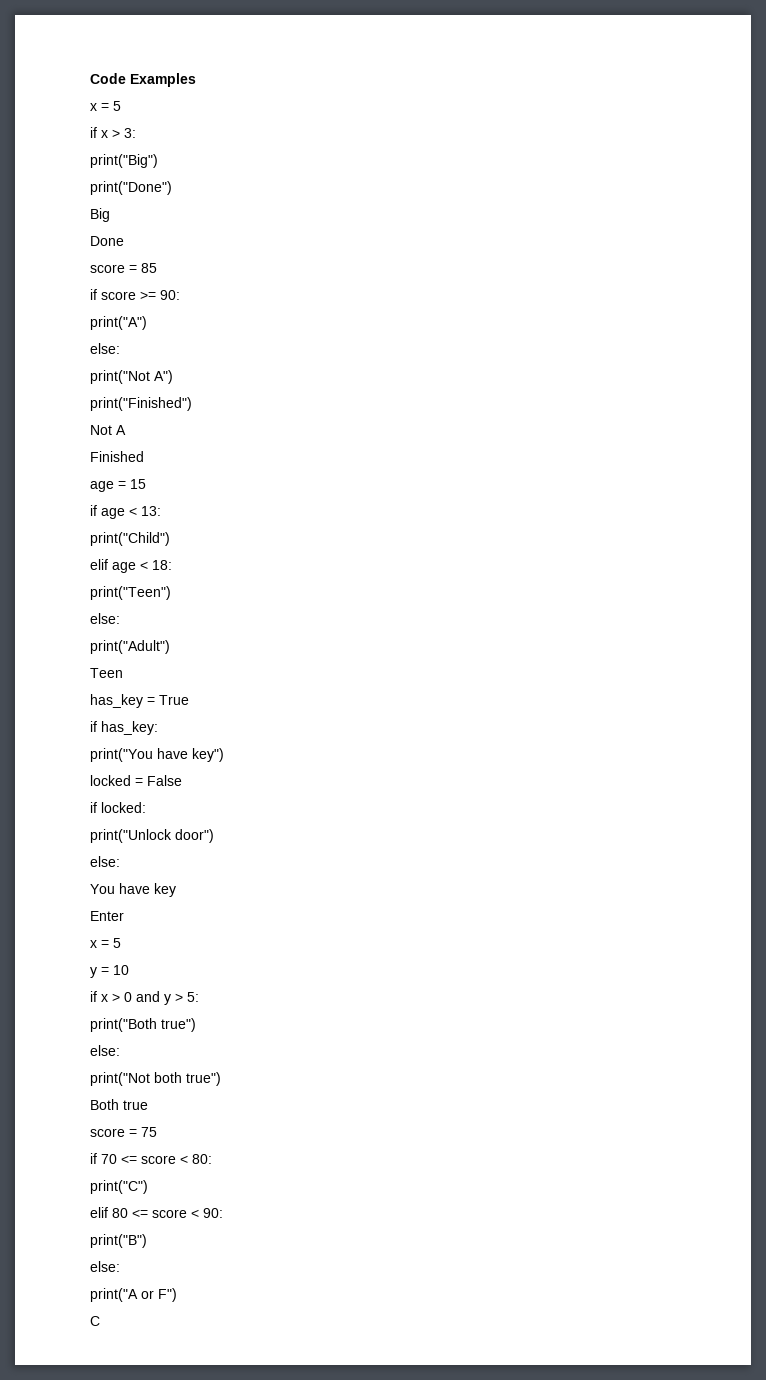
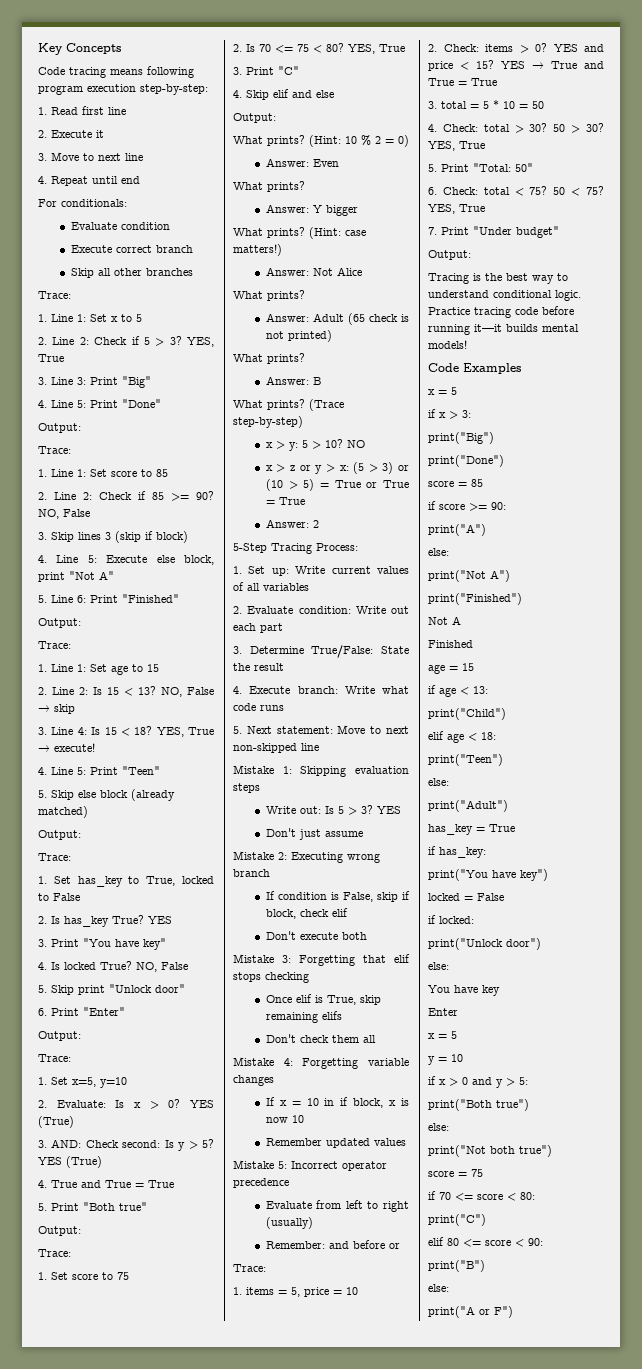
(90, 78) none -> [38,43,121,55] [38,66,194,78] [38,84,208,95] [38,106,126,115] [38,130,104,138] [38,152,143,161] [38,176,140,186] [38,199,127,207] [70,222,170,230] [70,245,193,253] [70,268,193,278] [38,291,71,299] [38,314,142,322] [38,336,214,347] [38,354,64,362] [38,376,151,388] [38,399,161,408] [38,423,81,433] [38,446,71,454] [38,469,168,477] [38,491,214,501] [38,509,90,519] [38,531,188,543] [38,555,215,565] [38,571,114,582] [38,594,179,603] [38,618,81,628] [38,641,71,649] [38,664,159,675] [38,686,214,697] [38,704,75,714] [38,726,214,737] [38,743,95,752] [38,766,160,775] [38,789,175,801] [38,806,88,818] [38,830,81,840] [38,853,71,861] [38,876,214,887] [38,893,80,901] [38,915,172,927] [38,938,166,950] [38,961,188,972] [38,984,185,995] [38,1007,125,1016] [38,1031,81,1041] [38,1054,71,1062] [38,1077,127,1088] [38,1099,214,1109] [38,1116,74,1128] [38,1139,214,1151] [38,1156,102,1168] [38,1180,174,1188] [38,1202,147,1211] [38,1226,81,1236] [38,1249,71,1257] [38,1272,129,1280] [233,43,405,54] [233,66,299,75] [233,89,334,100] [233,113,276,123] [233,135,409,147] [265,158,339,167] [233,181,305,192] [265,204,358,216] [233,227,366,239] [233,244,282,256] [265,267,362,276] [233,290,305,301] [265,313,409,325] [265,330,332,342] [233,353,305,364] [265,376,321,385] [233,399,344,411] [233,416,303,428] [265,439,365,451] [265,462,409,474] [265,479,409,491] [265,497,305,505] [265,519,319,528] [233,543,358,554] [233,566,409,576] [233,582,309,591] [233,606,409,614] [233,623,283,633] [233,645,409,658] [233,663,284,671] [233,686,409,694] [233,703,284,711] [233,725,409,734] [233,743,319,753] [233,765,409,777] [233,783,260,793] [265,805,401,815] [265,828,363,840] [233,851,380,863] [233,869,270,877] [265,891,410,902] [265,908,348,919] [265,931,367,940] [233,954,410,966] [233,972,309,983] [265,994,381,1005] [265,1011,342,1023] [265,1034,376,1043] [233,1057,409,1069] [233,1075,274,1086] [265,1097,409,1108] [265,1115,304,1123] [265,1138,406,1148] [233,1160,387,1171] [233,1178,289,1188] [265,1200,409,1212] [265,1217,313,1229] [265,1240,400,1249] [233,1264,266,1272] [233,1287,358,1297] [428,43,604,53] [428,60,604,71] [428,78,497,86] [428,100,544,109] [428,123,604,133] [428,141,485,151] [428,163,533,172] [428,186,604,196] [428,204,485,214] [428,226,559,238] [428,250,471,260] [428,273,568,284] [428,290,581,301] [428,306,574,318] [428,324,579,335] [428,340,467,349] Key Concepts // Code tracing means following program execution step-by-step: // 1. Read first line // 2. Execute it // 3. Move to next line // 4. Repeat until end // For conditionals: // Evaluate condition // Execute correct branch // Skip all other branches // Trace: // 1. Line 1: Set x to 5 // 2. Line 2: Check if 5 > 3? YES, True // 3. Line 3: Print "Big" // 4. Line 5: Print "Done" // Output: // Trace: // 1. Line 1: Set score to 85 // 2. Line 2: Check if 85 >= 90? NO, False // 3. Skip lines 3 (skip if block) // 4. Line 5: Execute else block, print "Not A" // 5. Line 6: Print "Finished" // Output: // Trace: // 1. Line 1: Set age to 15 // 2. Line 2: Is 15 < 13? NO, False → skip // 3. Line 4: Is 15 < 18? YES, True → execute! // 4. Line 5: Print "Teen" // 5. Skip else block (already matched) // Output: // Trace: // 1. Set has_key to True, locked to False // 2. Is has_key True? YES // 3. Print "You have key" // 4. Is locked True? NO, False // 5. Skip print "Unlock door" // 6. Print "Enter" // Output: // Trace: // 1. Set x=5, y=10 // 2. Evaluate: Is x > 0? YES (True) // 3. AND: Check second: Is y > 5? YES (True) // 4. True and True = True // 5. Print "Both true" // Output: // Trace: // 1. Set score to 75 // 2. Is 70 <= 75 < 80? YES, True // 3. Print "C" // 4. Skip elif and else // Output: // What prints? (Hint: 10 % 2 = 0) // Answer: Even // What prints? // Answer: Y bigger // What prints? (Hint: case matters!) // Answer: Not Alice // What prints? // Answer: Adult (65 check is not printed) // What prints? // Answer: B // What prints? (Trace step-by-step) // x > y: 5 > 10? NO // x > z or y > x: (5 > 3) or (10 > 5) = True or True = True // Answer: 2 // 5-Step Tracing Process: // 1. Set up: Write current values of all variables // 2. Evaluate condition: Write out each part // 3. Determine True/False: State the result // 4. Execute branch: Write what code runs // 5. Next statement: Move to next non-skipped line // Mistake 1: Skipping evaluation steps // Write out: Is 5 > 3? YES // Don't just assume // Mistake 2: Executing wrong branch // If condition is False, skip if block, check elif // Don't execute both // Mistake 3: Forgetting that elif stops checking // Once elif is True, skip remaining elifs // Don't check them all // Mistake 4: Forgetting variable changes // If x = 10 in if block, x is now 10 // Remember updated values // Mistake 5: Incorrect operator precedence // Evaluate from left to right (usually) // Remember: and before or // Trace: // 1. items = 5, price = 10 // 2. Check: items > 0? YES and price < 15? YES → True and True = True // 3. total = 5 * 10 = 50 // 4. Check: total > 30? 50 > 30? YES, True // 5. Print "Total: 50" // 6. Check: total < 75? 50 < 75? YES, True // 7. Print "Under budget" // Output: // Tracing is the best way to understand conditional logic. Practice tracing code before running it—it builds mental models! //
[90,208,110,222] [90,236,124,246] // Big // Done -> (504, 461) none
[90,668,123,678] // Teen -> (508, 806) none
[90,1099,148,1110] // Both true -> (552, 1151) none
[90,1316,100,1326] // C -> (513, 1312) none

